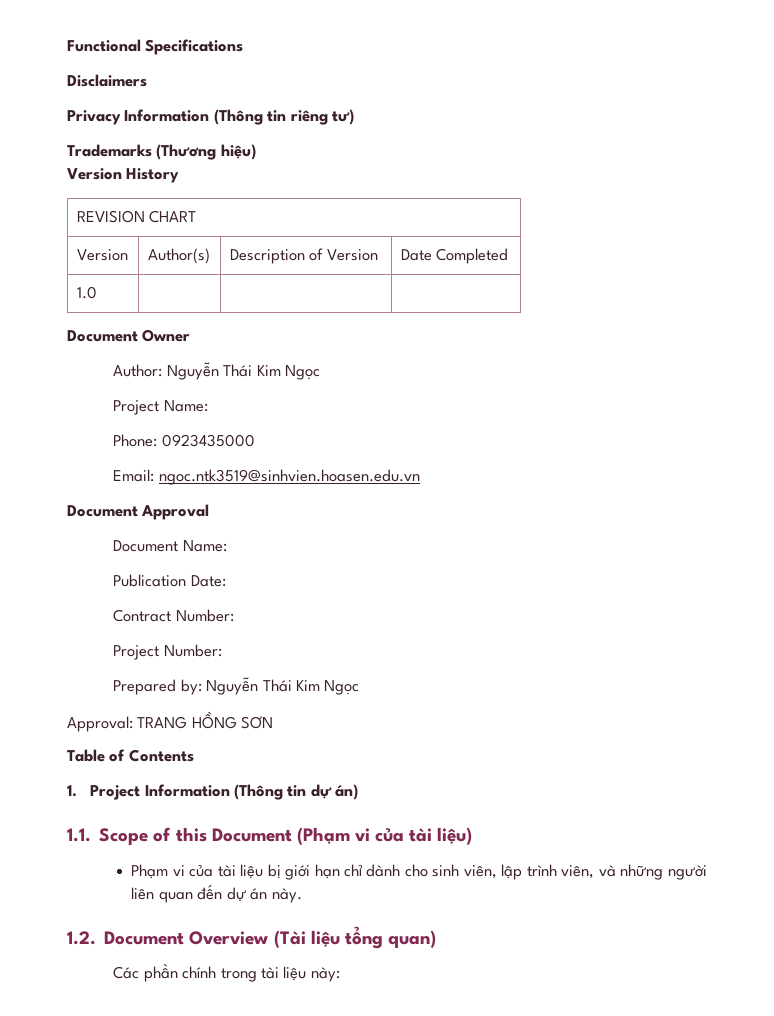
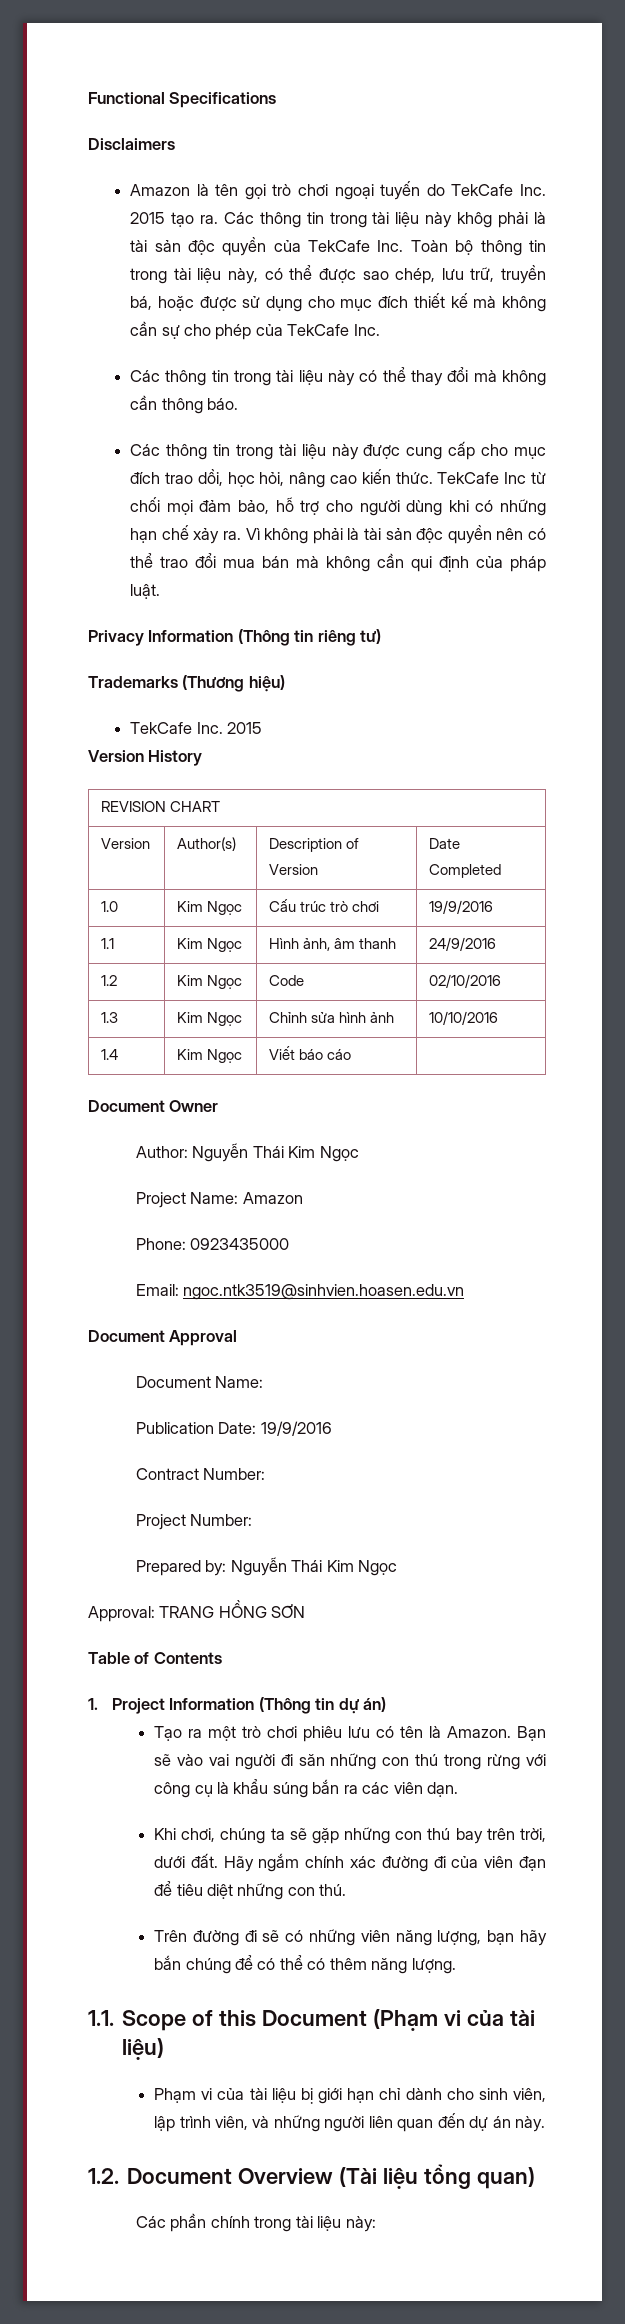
(147, 80) none -> [130,181,546,200] [130,212,546,228] [130,237,546,256] [130,265,546,284] [130,293,546,312] [130,321,380,340] [130,367,547,386] [130,395,239,414] [130,441,546,460] [130,469,546,488] [130,497,546,516] [130,525,546,544] [130,553,546,572] [130,584,161,599] // Amazon là tên gọi trò chơi ngoại tuyến do TekCafe Inc. 2015 tạo ra. Các thông tin trong tài liệu này khôg phải là tài sản độc quyền của TekCafe Inc. Toàn bộ thông tin trong tài liệu này, có thể được sao chép, lưu trữ, truyền bá, hoặc được sử dụng cho mục đích thiết kế mà không cần sự cho phép của TekCafe Inc. // Các thông tin trong tài liệu này có thể thay đổi mà không cần thông báo. // Các thông tin trong tài liệu này được cung cấp cho mục đích trao dồi, học hỏi, nâng cao kiến thức. TekCafe Inc từ chối mọi đảm bảo, hỗ trợ cho người dùng khi có những hạn chế xảy ra. Vì không phải là tài sản độc quyền nên có thể trao đổi mua bán mà không cần qui định của pháp luật.
(256, 152) none -> [130,722,263,734] // TekCafe Inc. 2015
(97, 292) | -> [177,901,243,915] [269,899,380,912] [429,900,494,914] [101,938,115,949] [177,938,243,952] [269,938,397,951] [429,937,497,951] [101,975,118,986] [177,975,243,989] [269,975,305,986] [429,974,502,988] [101,1012,119,1023] [177,1012,243,1026] [269,1012,395,1023] [429,1011,499,1025] [101,1049,119,1060] [177,1049,243,1063] [269,1046,352,1060] Kim Ngọc | Cấu trúc trò chơi | 19/9/2016 // 1.1 | Kim Ngọc | Hình ảnh, âm thanh | 24/9/2016 // 1.2 | Kim Ngọc | Code | 02/10/2016 // 1.3 | Kim Ngọc | Chỉnh sửa hình ảnh | 10/10/2016 // 1.4 | Kim Ngọc | Viết báo cáo
(208, 406) none -> [242,1192,303,1204] Amazon
(226, 581) none -> [260,1421,332,1436] 19/9/2016
(359, 792) none -> [154,1726,546,1742] [154,1753,546,1770] [154,1779,459,1798] [154,1827,546,1844] [154,1853,547,1872] [154,1881,347,1900] [154,1929,548,1946] [154,1955,456,1974] // Tạo ra một trò chơi phiêu lưu có tên là Amazon. Bạn sẽ vào vai người đi săn những con thú trong rừng với công cụ là khẩu súng bắn ra các viên dạn. // Khi chơi, chúng ta sẽ gặp những con thú bay trên trời, dưới đất. Hãy ngắm chính xác đường đi của viên đạn để tiêu diệt những con thú. // Trên đường đi sẽ có những viên năng lượng, bạn hãy bắn chúng để có thể có thêm năng lượng.

